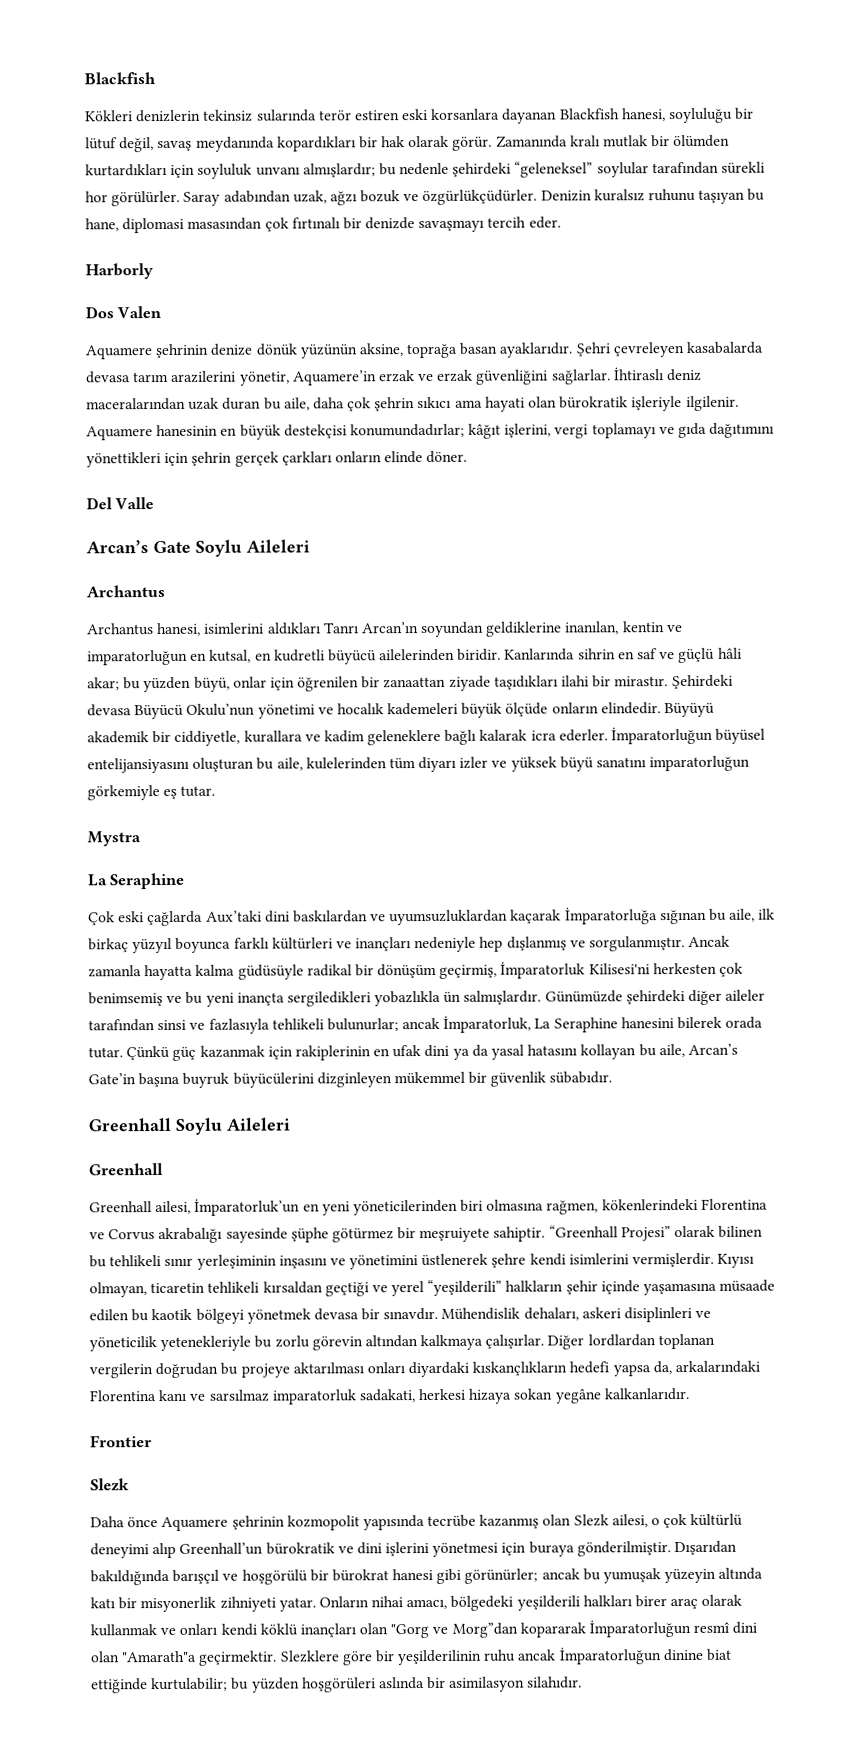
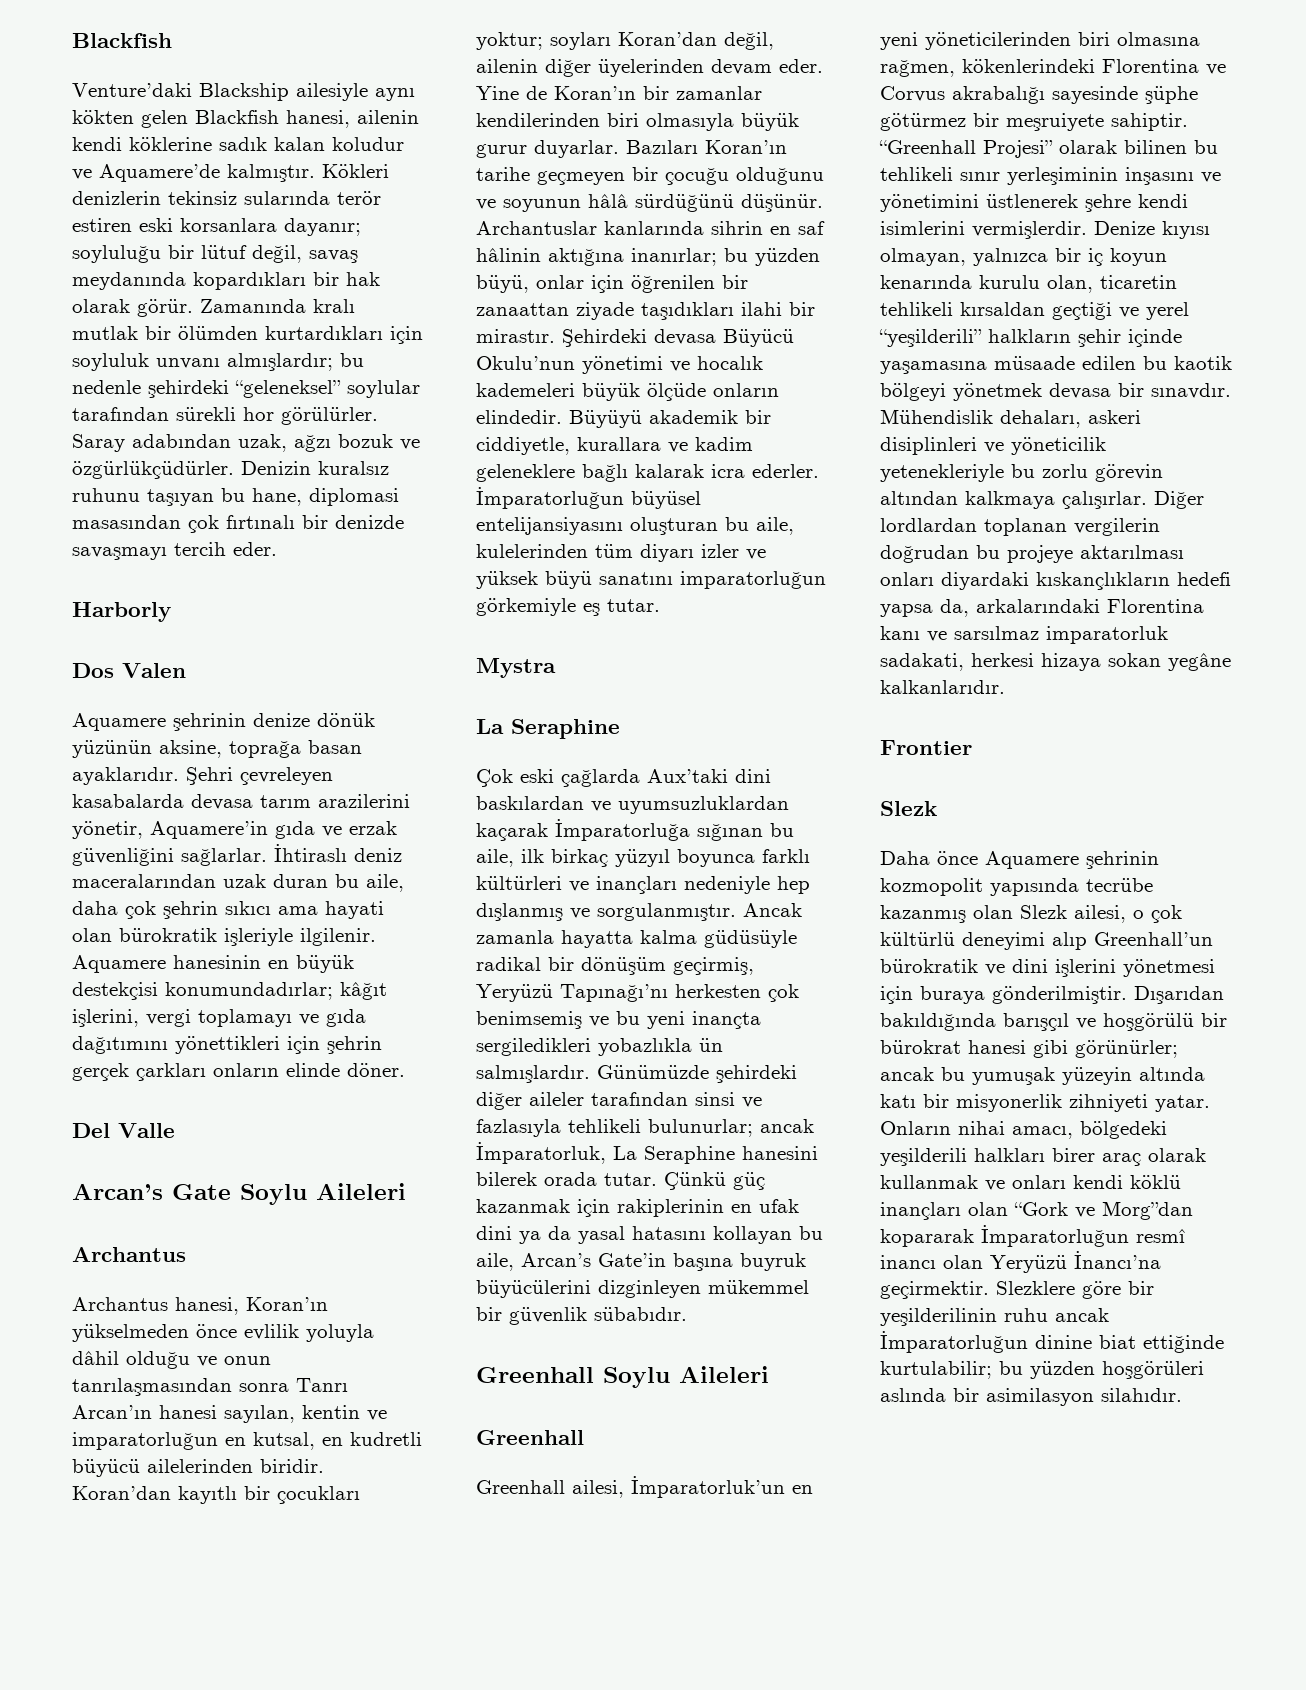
(156, 78) none -> [72,83,415,101] [72,110,419,128] [72,137,404,151] [72,164,315,182] Venture’daki Blackship ailesiyle aynı kökten gelen Blackfish hanesi, ailenin kendi köklerine sadık kalan koludur ve Aquamere’de kalmıştır.
[502,108,666,124] dayanan Blackfish hanesi, -> [284,218,361,236] dayanır;
[378,370,415,383] erzak -> [275,821,315,839] gıda
[204,621,620,638] isimlerini aldıkları Tanrı Arcan’ın soyundan geldiklerine inanılan, -> [246,1297,328,1311] [72,1324,374,1342] [72,1351,271,1369] [72,1378,348,1396] [72,1405,295,1423] Koran’ın yükselmeden önce evlilik yoluyla dâhil olduğu ve onun tanrılaşmasından sonra Tanrı Arcan’ın hanesi sayılan,
[504,647,742,664] [87,677,120,691] Kanlarında sihrin en saf ve güçlü hâli akar; -> [72,1486,360,1504] [476,32,774,50] [476,59,823,77] [476,86,762,100] [476,113,799,131] [476,140,787,158] [476,167,824,185] [476,194,823,212] [476,221,825,235] [476,248,717,266] Koran’dan kayıtlı bir çocukları yoktur; soyları Koran’dan değil, ailenin diğer üyelerinden devam eder. Yine de Koran’ın bir zamanlar kendilerinden biri olmasıyla büyük gurur duyarlar. Bazıları Koran’ın tarihe geçmeyen bir çocuğu olduğunu ve soyunun hâlâ sürdüğünü düşünür. Archantuslar kanlarında sihrin en saf hâlinin aktığına inanırlar;
[500,961,650,979] İmparatorluk Kilisesi'ni -> [476,984,668,1002] Yeryüzü Tapınağı’nı
[717,1253,755,1268] [89,1282,147,1298] Kıyısı olmayan, -> [1094,221,1210,239] [880,248,1167,266] [880,275,1093,293] Denize kıyısı olmayan, yalnızca bir iç koyun kenarında kurulu olan,
[390,1623,430,1639] "Gorg -> [1014,1202,1068,1216] “Gork
[732,1621,758,1634] [90,1650,198,1663] dini olan "Amarath"a -> [880,1251,1161,1273] inancı olan Yeryüzü İnancı’na

